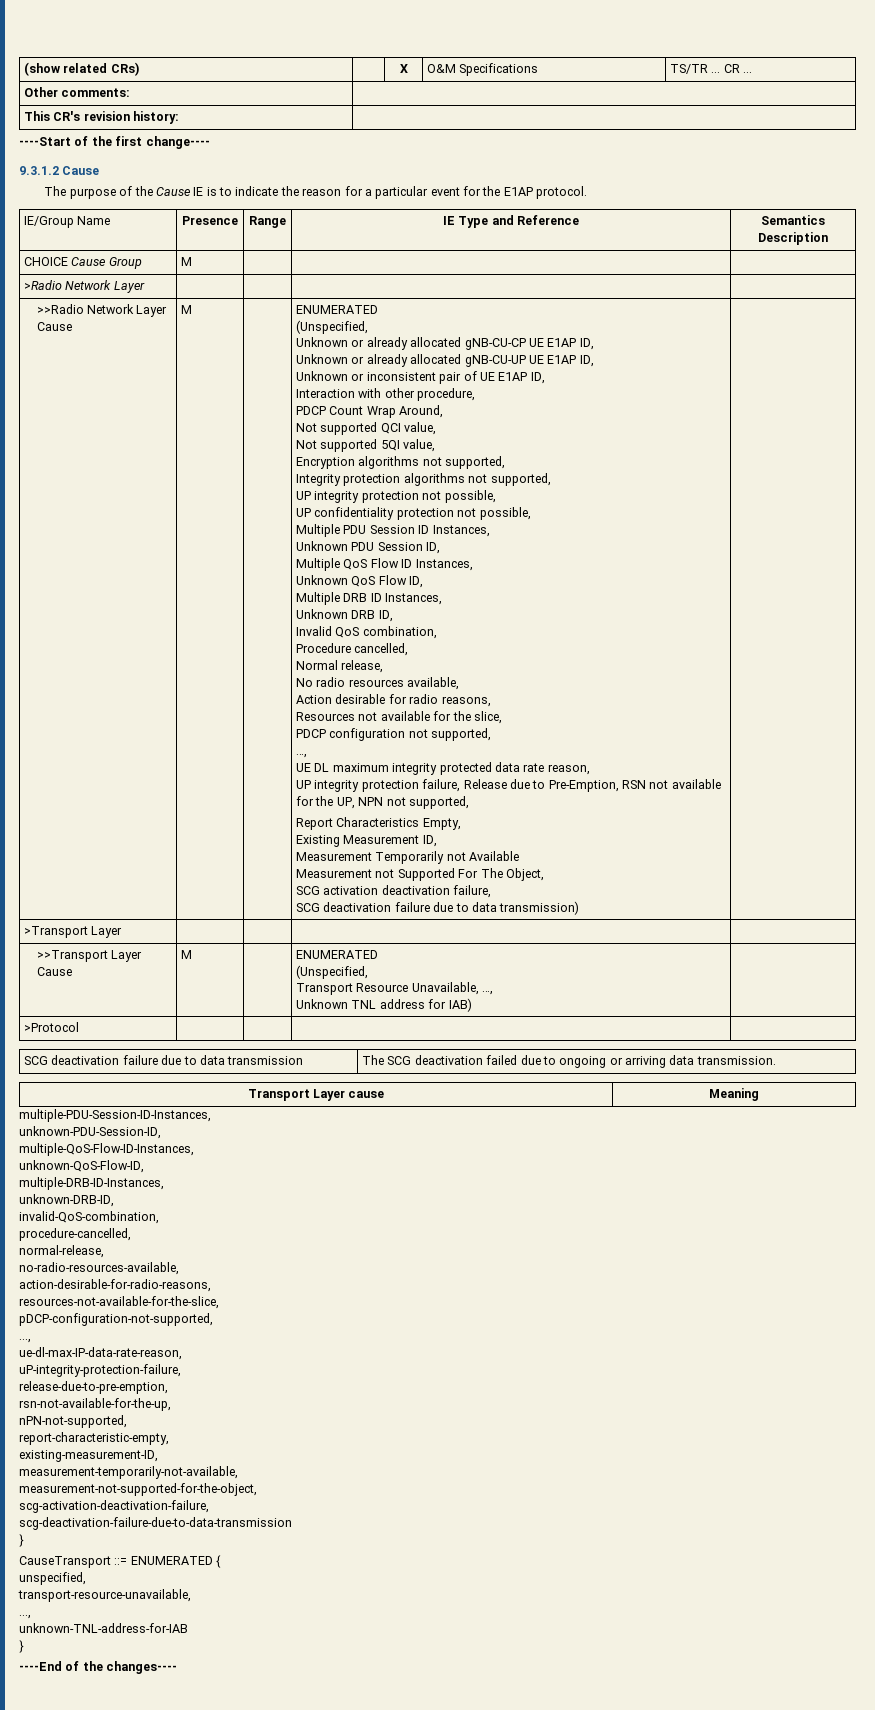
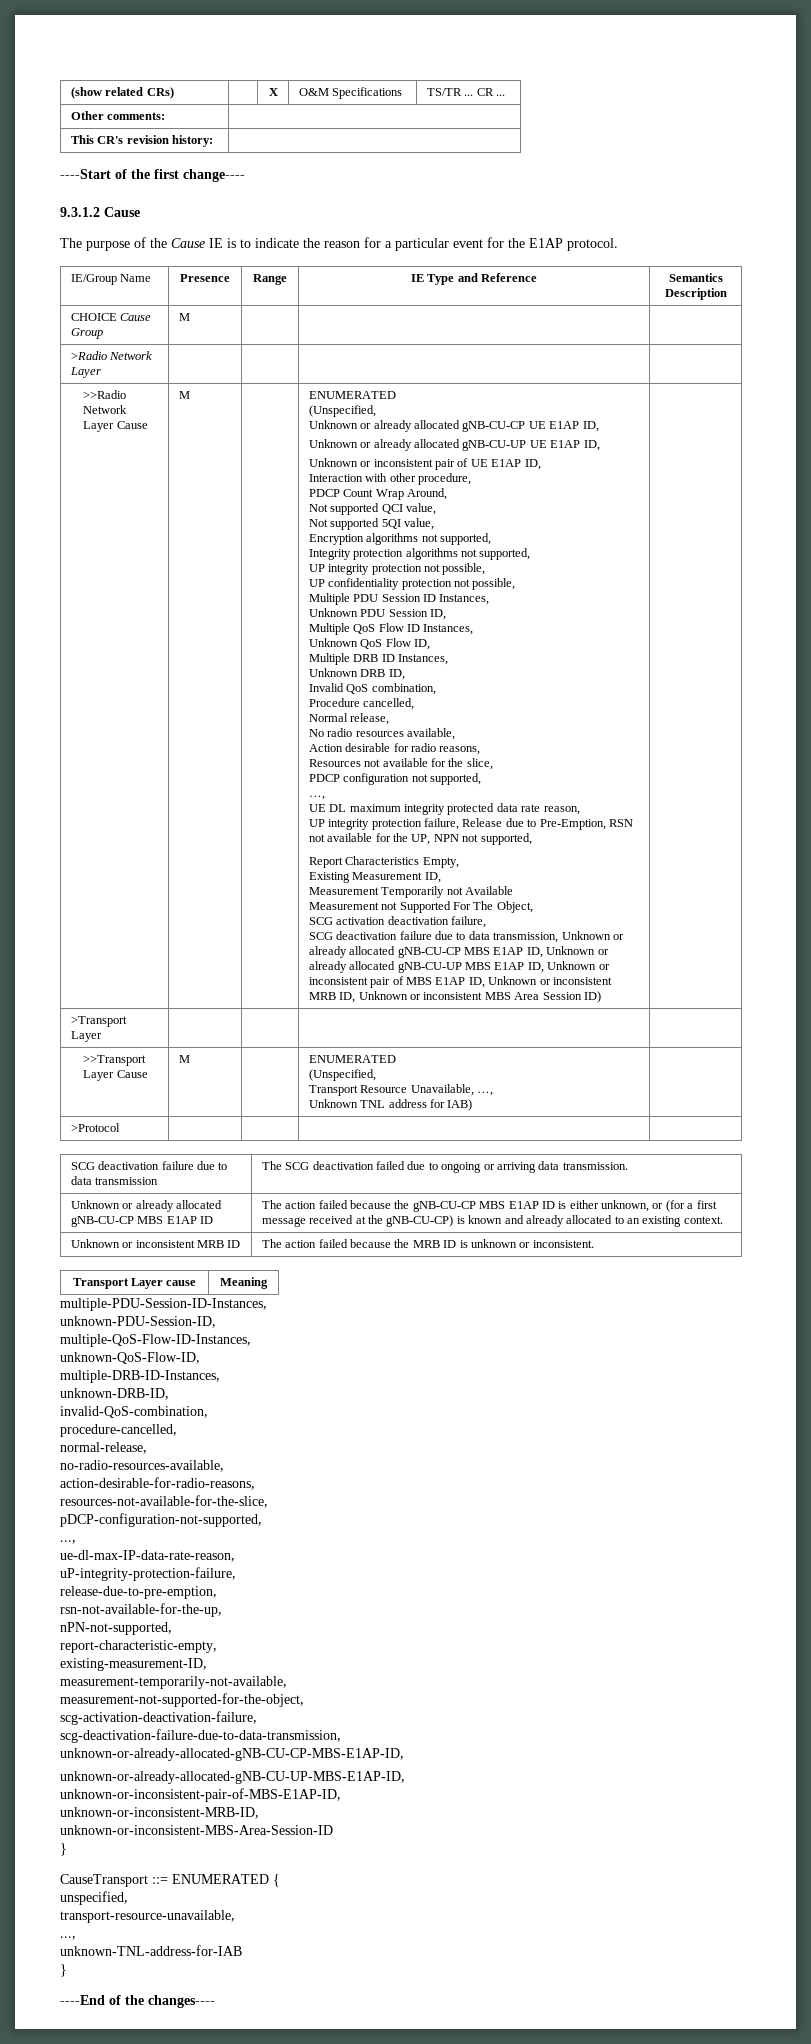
[499,901,580,915] transmission) -> [493,931,624,943] [308,946,609,958] [308,961,610,973] [308,976,612,988] [308,991,601,1003] transmission, Unknown or already allocated gNB-CU-CP MBS E1AP ID, Unknown or already allocated gNB-CU-UP MBS E1AP ID, Unknown or inconsistent pair of MBS E1AP ID, Unknown or inconsistent MRB ID, Unknown or inconsistent MBS Area Session ID)
(776, 1060) none -> [70,1200,223,1212] [70,1216,214,1227] [261,1200,717,1212] [261,1215,723,1227] [70,1239,241,1248] [261,1239,594,1248] // Unknown or already allocated gNB-CU-CP MBS E1AP ID | The action failed because the gNB-CU-CP MBS E1AP ID is either unknown, or (for a first message received at the gNB-CU-CP) is known and already allocated to an existing context. // Unknown or inconsistent MRB ID | The action failed because the MRB ID is unknown or inconsistent.
[19,1517,292,1530] scg-deactivation-failure-due-to-data-transmission -> [60,1729,341,1743] [60,1748,404,1761] [60,1771,405,1784] [60,1788,341,1802] [60,1807,259,1819] [60,1825,333,1835] scg-deactivation-failure-due-to-data-transmission, // unknown-or-already-allocated-gNB-CU-CP-MBS-E1AP-ID, // unknown-or-already-allocated-gNB-CU-UP-MBS-E1AP-ID, // unknown-or-inconsistent-pair-of-MBS-E1AP-ID, // unknown-or-inconsistent-MRB-ID, // unknown-or-inconsistent-MBS-Area-Session-ID

